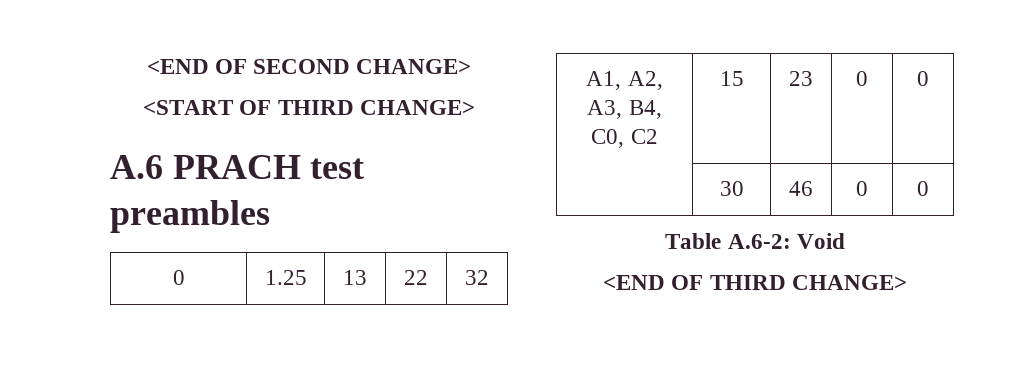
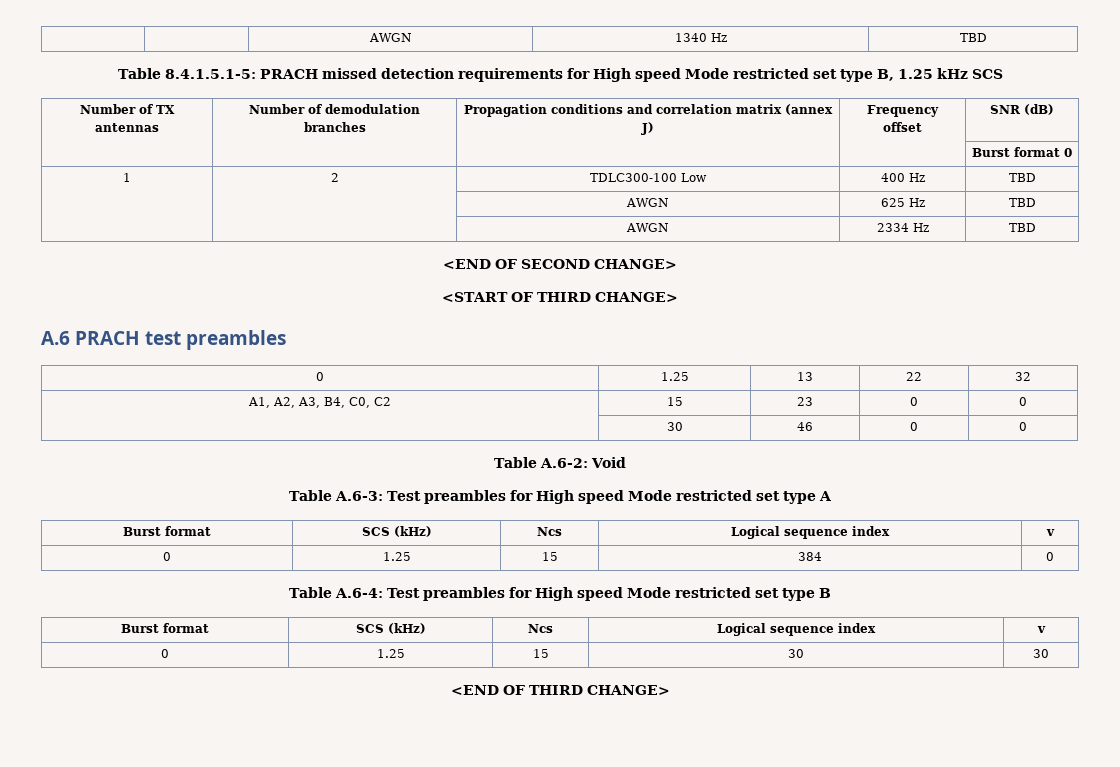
(146, 66) none -> [368,33,412,42] [674,33,727,42] [959,33,987,42] [117,68,1003,82] [80,104,175,114] [95,123,159,132] [249,104,420,114] [303,122,366,132] [464,104,833,117] [641,122,654,135] [867,105,939,117] [883,122,922,132] [990,104,1054,115] [972,147,1072,157] [123,173,131,182] [330,173,339,182] [590,173,707,182] [880,173,925,182] [1008,173,1036,182] [626,198,669,207] [880,198,925,207] [1008,198,1036,207] [626,223,669,232] [876,223,929,232] [1008,223,1036,232] | | AWGN | 1340 Hz | TBD // Table 8.4.1.5.1-5: PRACH missed detection requirements for High speed Mode restricted set type B, 1.25 kHz SCS // Number of TX antennas | Number of demodulation branches | Propagation conditions and correlation matrix (annex J) | Frequency offset | SNR (dB) // | | | | Burst format 0 // 1 | 2 | TDLC300-100 Low | 400 Hz | TBD // | | AWGN | 625 Hz | TBD // | | AWGN | 2334 Hz | TBD //
(845, 241) none -> [289,490,832,504] [123,526,211,536] [361,526,432,537] [537,527,562,536] [731,526,890,539] [1045,529,1055,536] [163,552,171,561] [382,552,411,561] [541,552,558,561] [798,552,822,561] [1046,552,1054,561] [288,587,832,601] [121,623,209,633] [355,623,426,634] [528,624,553,633] [717,623,876,636] [1036,626,1046,633] [161,649,169,658] [376,649,405,658] [532,649,549,658] [788,649,804,658] [1033,649,1049,658] // Table A.6-3: Test preambles for High speed Mode restricted set type A // Burst format | SCS (kHz) | Ncs | Logical sequence index | v // 0 | 1.25 | 15 | 384 | 0 // Table A.6-4: Test preambles for High speed Mode restricted set type B // Burst format | SCS (kHz) | Ncs | Logical sequence index | v // 0 | 1.25 | 15 | 30 | 30

